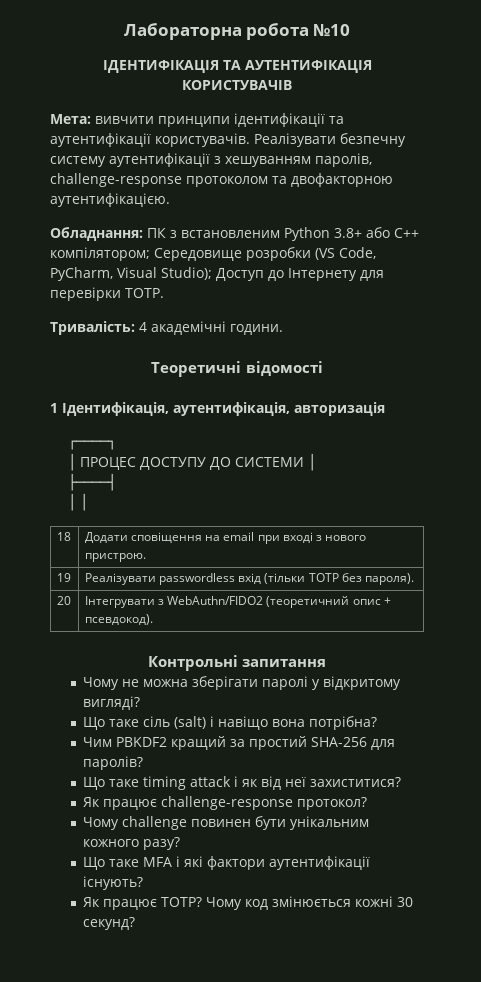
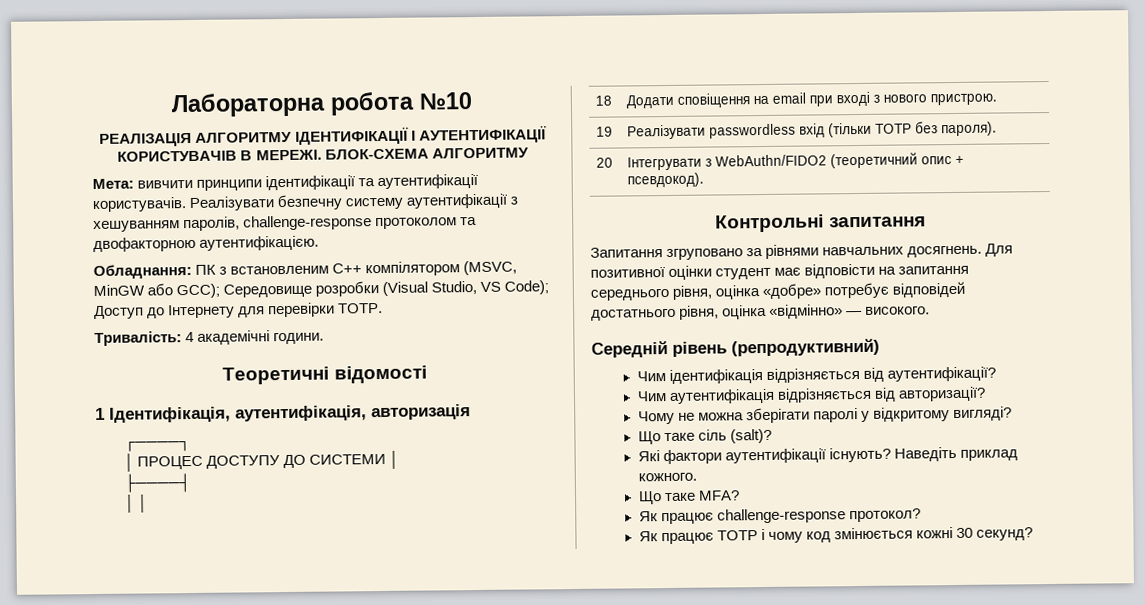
[102,60,372,73] [182,80,292,90] ІДЕНТИФІКАЦІЯ ТА АУТЕНТИФІКАЦІЯ КОРИСТУВАЧІВ -> [99,125,547,147] [117,147,529,162] РЕАЛІЗАЦІЯ АЛГОРИТМУ ІДЕНТИФІКАЦІЇ І АУТЕНТИФІКАЦІЇ КОРИСТУВАЧІВ В МЕРЕЖІ. БЛОК-СХЕМА АЛГОРИТМУ
[284,227,419,241] [50,247,376,261] [50,267,212,281] Python 3.8+ або C++ компілятором; Середовище розробки (VS Code, PyCharm, Visual Studio); -> [332,260,518,277] [93,280,550,299] C++ компілятором (MSVC, MinGW або GCC); Середовище розробки (Visual Studio, VS Code);
(327, 663) none -> [590,243,1014,261] [590,263,970,280] [590,281,966,301] [591,304,931,321] [591,338,880,358] [636,366,996,384] [636,386,986,404] // Запитання згруповано за рівнями навчальних досягнень. Для позитивної оцінки студент має відповісти на запитання середнього рівня, оцінка «добре» потребує відповідей достатнього рівня, оцінка «відмінно» — високого. // Середній рівень (репродуктивний) // Чим ідентифікація відрізняється від аутентифікації? // Чим аутентифікація відрізняється від авторизації?
[173,716,377,730] [82,736,395,750] [82,756,143,770] [82,776,401,790] [82,796,367,810] [82,816,369,830] [82,837,180,850] [82,856,370,870] [82,876,143,890] [82,897,242,910] (salt) і навіщо вона потрібна? // Чим PBKDF2 кращий за простий SHA-256 для паролів? // Що таке timing attack і як від неї захиститися? // Як працює challenge-response протокол? // Чому challenge повинен бути унікальним кожного разу? // Що таке MFA і які фактори аутентифікації існують? // Як працює TOTP? Чому -> [729,428,772,444] [637,446,1018,465] [637,472,697,482] [637,490,740,505] [638,508,921,525] [638,529,803,545] (salt)? // Які фактори аутентифікації існують? Наведіть приклад кожного. // Що таке MFA? // Як працює challenge-response протокол? // Як працює TOTP і чому

